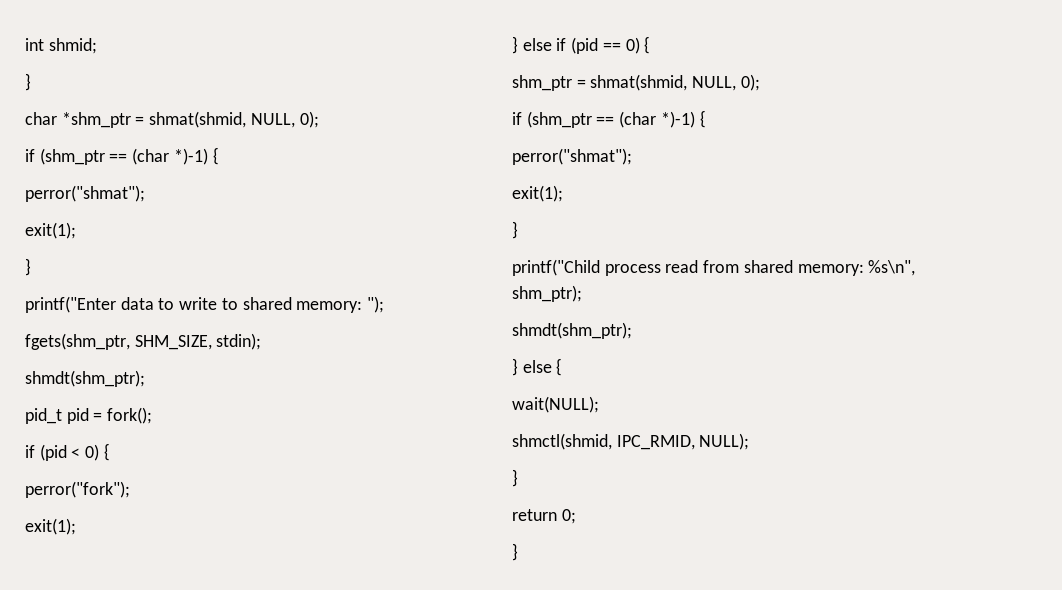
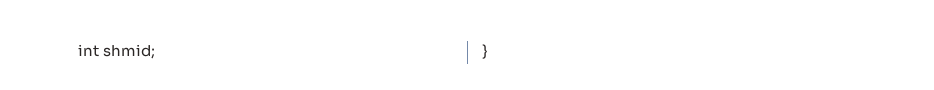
[25,111,319,128] [25,147,219,165] [25,185,145,202] [25,222,76,239] [25,258,31,276] [25,296,385,313] [25,333,262,350] [25,370,145,387] [25,407,153,424] [25,443,110,461] [25,481,130,498] [25,518,76,535] [512,36,651,54] [512,74,760,91] [512,110,706,128] [512,148,632,165] [512,185,563,202] [512,221,518,239] [512,259,916,276] [512,285,582,302] [512,322,632,339] [512,358,563,376] [512,396,599,413] [512,433,750,450] [512,469,518,487] [512,509,576,524] [512,543,518,561] // char *shm_ptr = shmat(shmid, NULL, 0); // if (shm_ptr == (char *)-1) { // perror("shmat"); // exit(1); // } // printf("Enter data to write to shared memory: "); // fgets(shm_ptr, SHM_SIZE, stdin); // shmdt(shm_ptr); // pid_t pid = fork(); // if (pid < 0) { // perror("fork"); // exit(1); // } else if (pid == 0) { // shm_ptr = shmat(shmid, NULL, 0); // if (shm_ptr == (char *)-1) { // perror("shmat"); // exit(1); // } // printf("Child process read from shared memory: %s\n", shm_ptr); // shmdt(shm_ptr); // } else { // wait(NULL); // shmctl(shmid, IPC_RMID, NULL); // } // return 0; // } -> (488, 51) none

